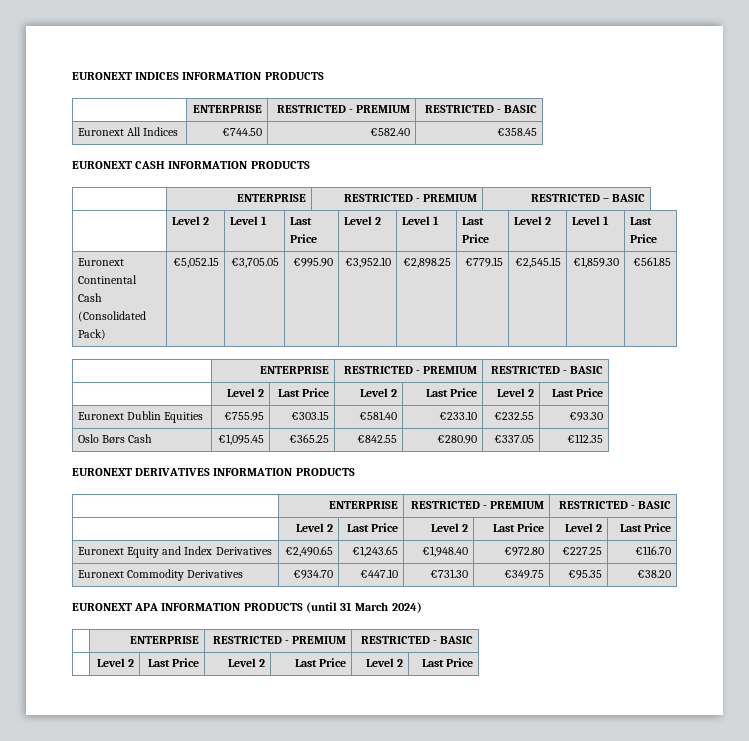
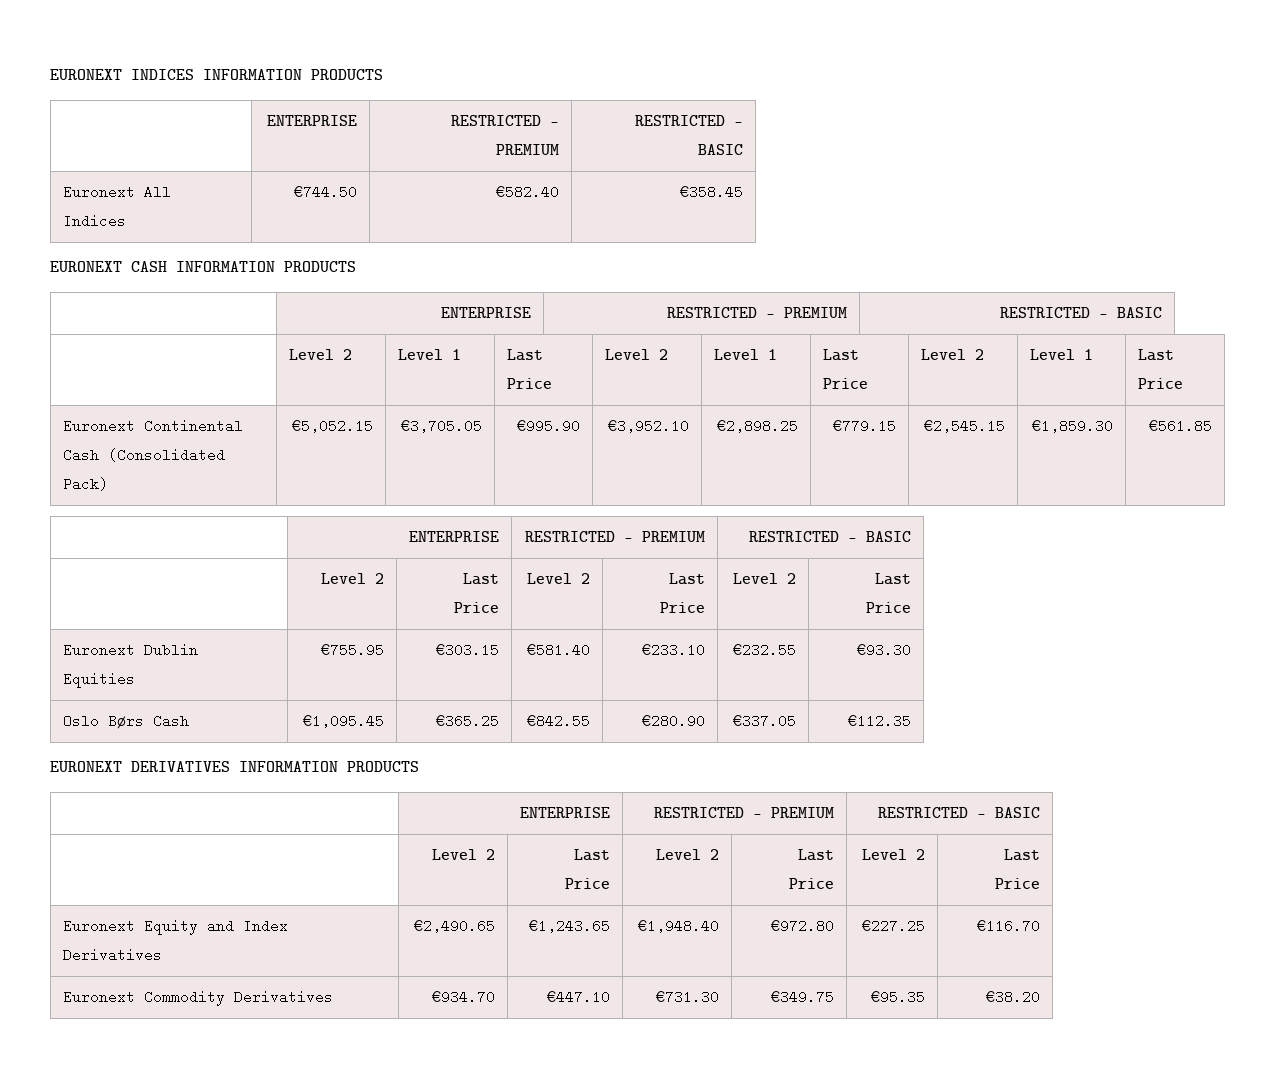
[72,602,422,613] [130,636,200,644] [212,636,347,644] [360,636,474,644] [97,658,135,667] [148,658,200,667] [228,658,266,667] [295,658,347,667] [366,658,404,667] [422,658,474,667] // EURONEXT APA INFORMATION PRODUCTS (until 31 March 2024) // | ENTERPRISE | RESTRICTED - PREMIUM | RESTRICTED - BASIC // | Level 2 | Last Price | Level 2 | Last Price | Level 2 | Last Price -> (1040, 997) none

